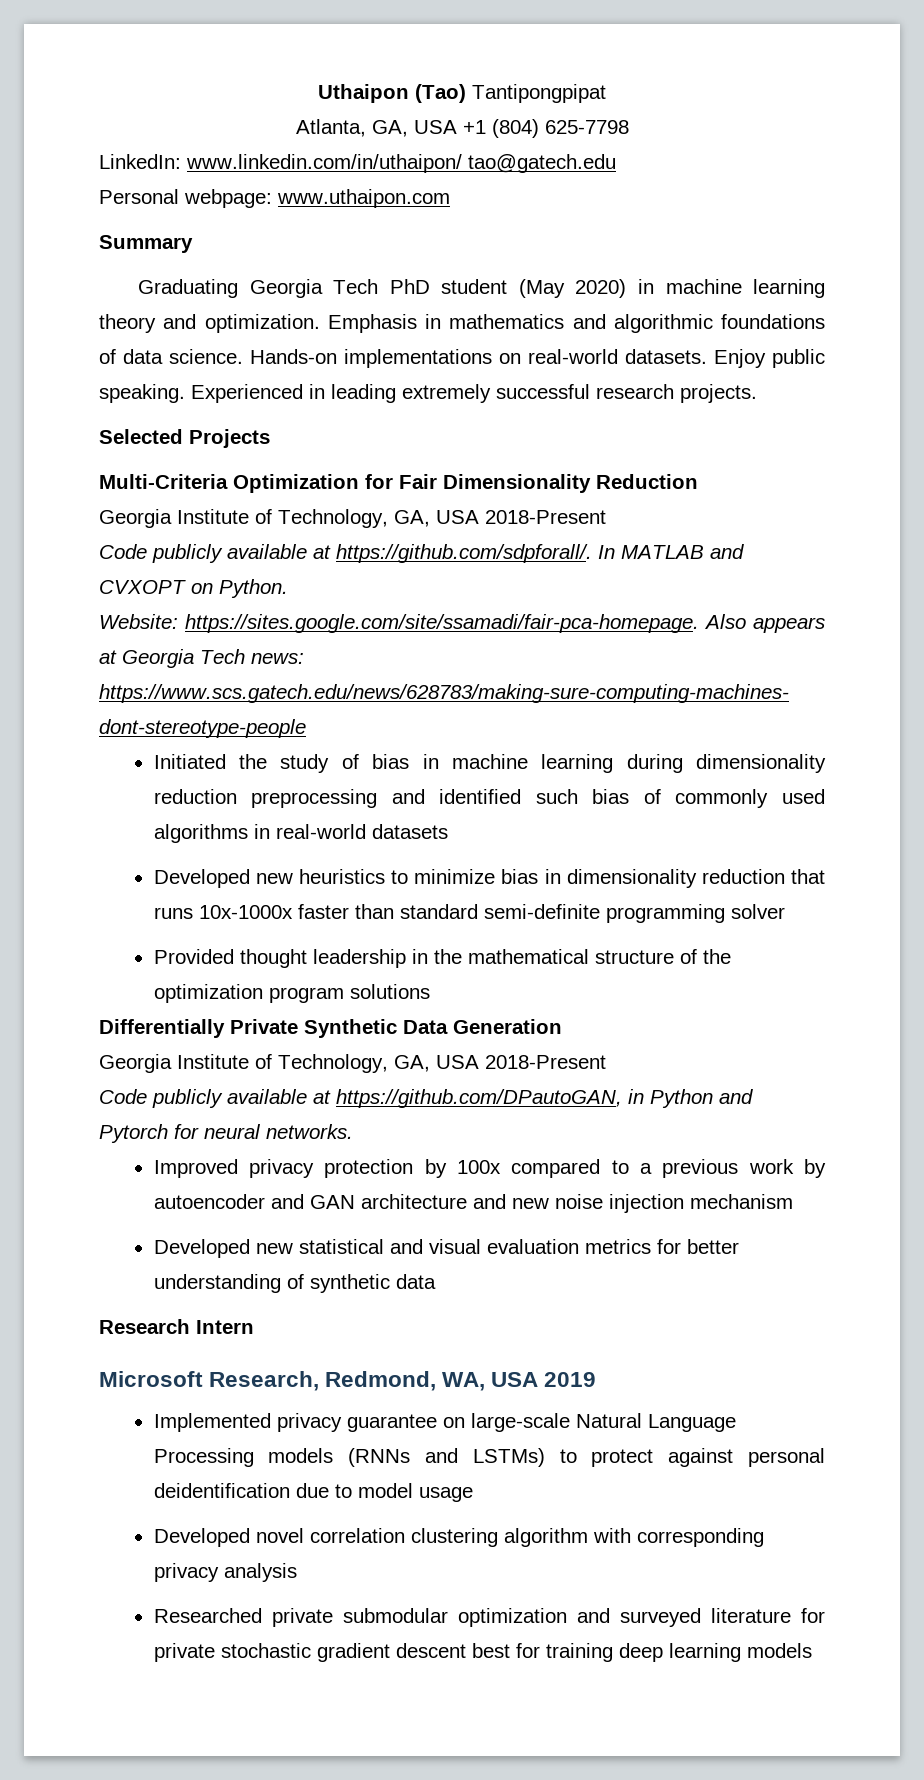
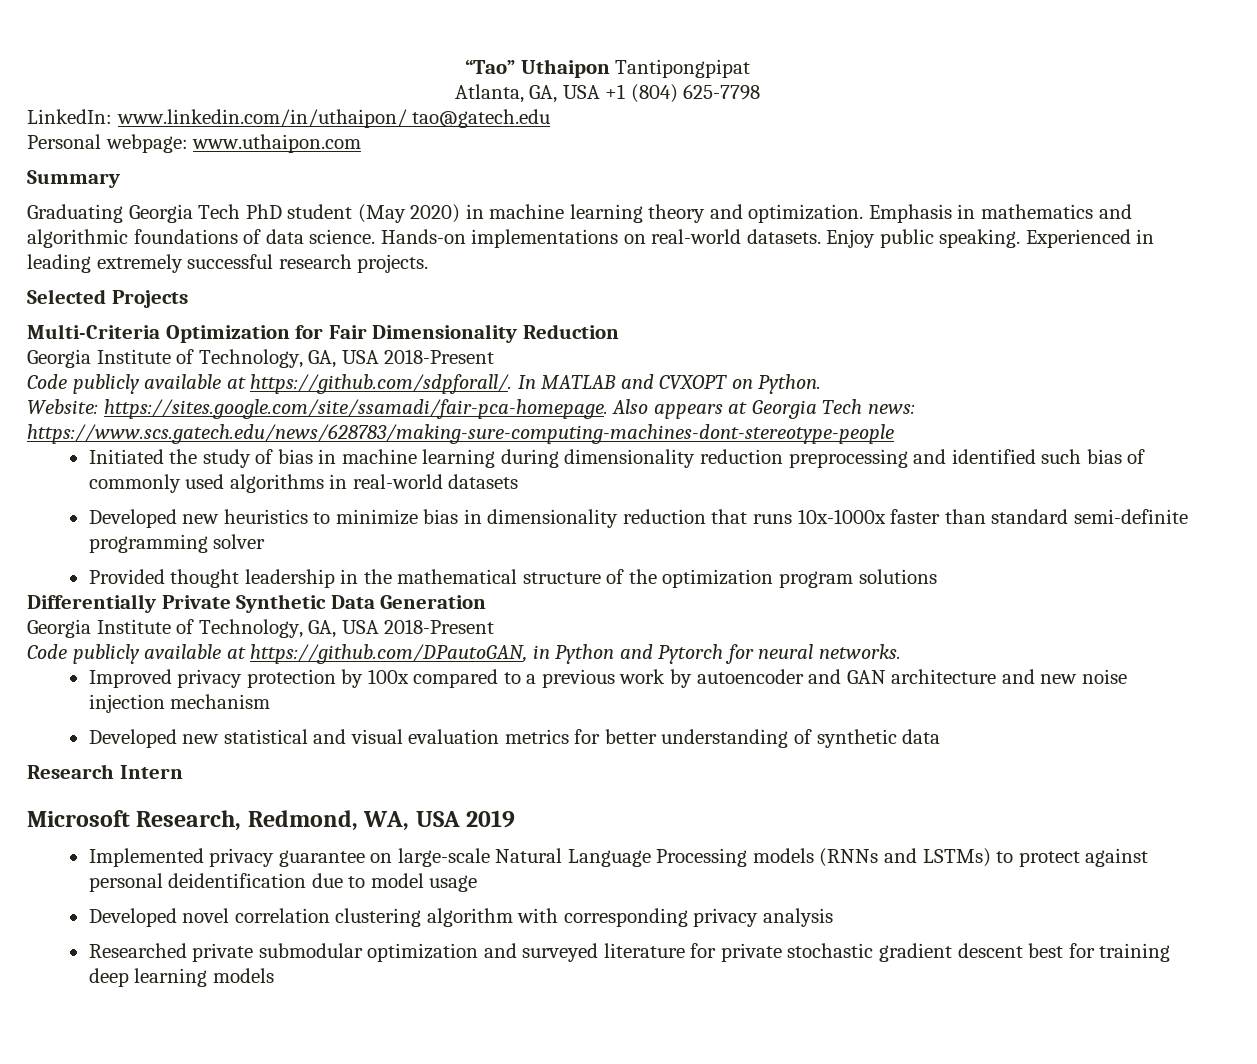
[318,84,466,103] Uthaipon (Tao) -> [464,59,610,78] “Tao” Uthaipon

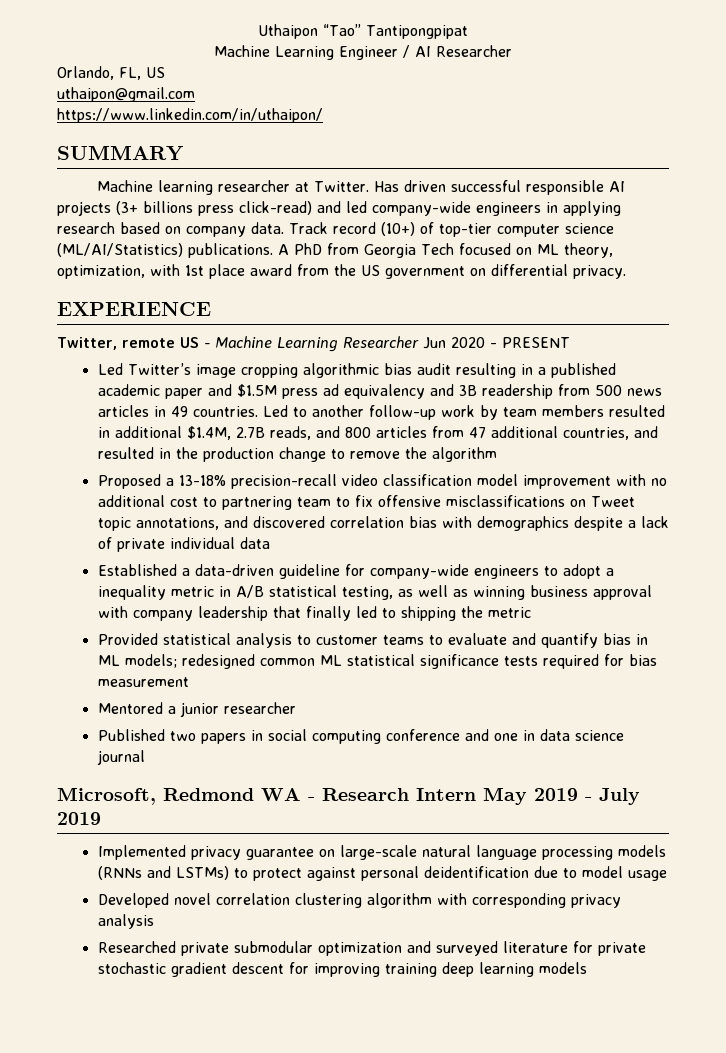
[464,59,610,78] “Tao” Uthaipon -> [258,24,362,39] Uthaipon “Tao”
[454,84,761,103] [27,109,551,128] [27,134,362,153] [27,170,120,188] [27,204,1132,223] [27,229,1155,248] [27,254,429,273] [27,289,188,308] [27,324,619,343] [27,349,495,368] [27,374,822,394] [27,399,915,419] [27,424,894,444] [88,449,1146,468] [88,474,519,493] [88,509,1188,528] [88,534,266,553] [88,569,937,588] [27,594,487,613] [27,619,495,638] [27,644,901,664] [88,669,1127,688] [88,694,271,713] [88,729,941,748] [27,764,183,779] [27,810,460,831] Atlanta, GA, USA +1 (804) 625-7798 // LinkedIn: www.linkedin.com/in/uthaipon/ tao@gatech.edu // Personal webpage: www.uthaipon.com // Summary // Graduating Georgia Tech PhD student (May 2020) in machine learning theory and optimization. Emphasis in mathematics and algorithmic foundations of data science. Hands-on implementations on real-world datasets. Enjoy public speaking. Experienced in leading extremely successful research projects. // Selected Projects // Multi-Criteria Optimization for Fair Dimensionality Reduction // Georgia Institute of Technology, GA, USA 2018-Present // Code publicly available at https://github.com/sdpforall/. In MATLAB and CVXOPT on Python. // Website: https://sites.google.com/site/ssamadi/fair-pca-homepage. Also appears at Georgia Tech news: https://www.scs.gatech.edu/news/628783/making-sure-computing-machines-dont-stereotype-people // Initiated the study of bias in machine learning during dimensionality reduction preprocessing and identified such bias of commonly used algorithms in real-world datasets // Developed new heuristics to minimize bias in dimensionality reduction that runs 10x-1000x faster than standard semi-definite programming solver // Provided thought leadership in the mathematical structure of the optimization program solutions // Differentially Private Synthetic Data Generation // Georgia Institute of Technology, GA, USA 2018-Present // Code publicly available at https://github.com/DPautoGAN, in Python and Pytorch for neural networks. // Improved privacy protection by 100x compared to a previous work by autoencoder and GAN architecture and new noise injection mechanism // Developed new statistical and visual evaluation metrics for better understanding of synthetic data // Research Intern // Microsoft Research, Redmond, WA, USA -> [214,45,512,60] [57,66,165,80] [57,87,195,102] [57,108,323,123] [57,145,183,161] [96,180,625,195] [57,201,621,216] [57,222,614,237] [57,243,613,258] [57,264,626,279] [57,302,211,316] [57,336,570,352] [97,363,616,378] [97,384,662,399] [97,405,665,420] [97,426,658,440] [97,447,497,462] [97,474,667,489] [97,495,635,510] [97,516,669,531] [97,537,270,552] [97,564,614,579] [97,585,652,600] [97,606,531,621] [97,633,648,648] [97,654,657,669] [97,677,189,687] [97,702,296,717] [97,729,624,744] [96,750,145,765] [57,787,640,805] Machine Learning Engineer / AI Researcher // Orlando, FL, US // uthaipon@gmail.com // https://www.linkedin.com/in/uthaipon/ // SUMMARY // Machine learning researcher at Twitter. Has driven successful responsible AI projects (3+ billions press click-read) and led company-wide engineers in applying research based on company data. Track record (10+) of top-tier computer science (ML/AI/Statistics) publications. A PhD from Georgia Tech focused on ML theory, optimization, with 1st place award from the US government on differential privacy. // EXPERIENCE // Twitter, remote US - Machine Learning Researcher Jun 2020 - PRESENT // Led Twitter’s image cropping algorithmic bias audit resulting in a published academic paper and $1.5M press ad equivalency and 3B readership from 500 news articles in 49 countries. Led to another follow-up work by team members resulted in additional $1.4M, 2.7B reads, and 800 articles from 47 additional countries, and resulted in the production change to remove the algorithm // Proposed a 13-18% precision-recall video classification model improvement with no additional cost to partnering team to fix offensive misclassifications on Tweet topic annotations, and discovered correlation bias with demographics despite a lack of private individual data // Established a data-driven guideline for company-wide engineers to adopt a inequality metric in A/B statistical testing, as well as winning business approval with company leadership that finally led to shipping the metric // Provided statistical analysis to customer teams to evaluate and quantify bias in ML models; redesigned common ML statistical significance tests required for bias measurement // Mentored a junior researcher // Published two papers in social computing conference and one in data science journal // Microsoft, Redmond WA - Research Intern May 2019 - July
[495,848,748,867] Natural Language Processing -> [421,845,613,860] natural language processing
[1028,943,1095,958] best for -> [288,962,380,977] for improving

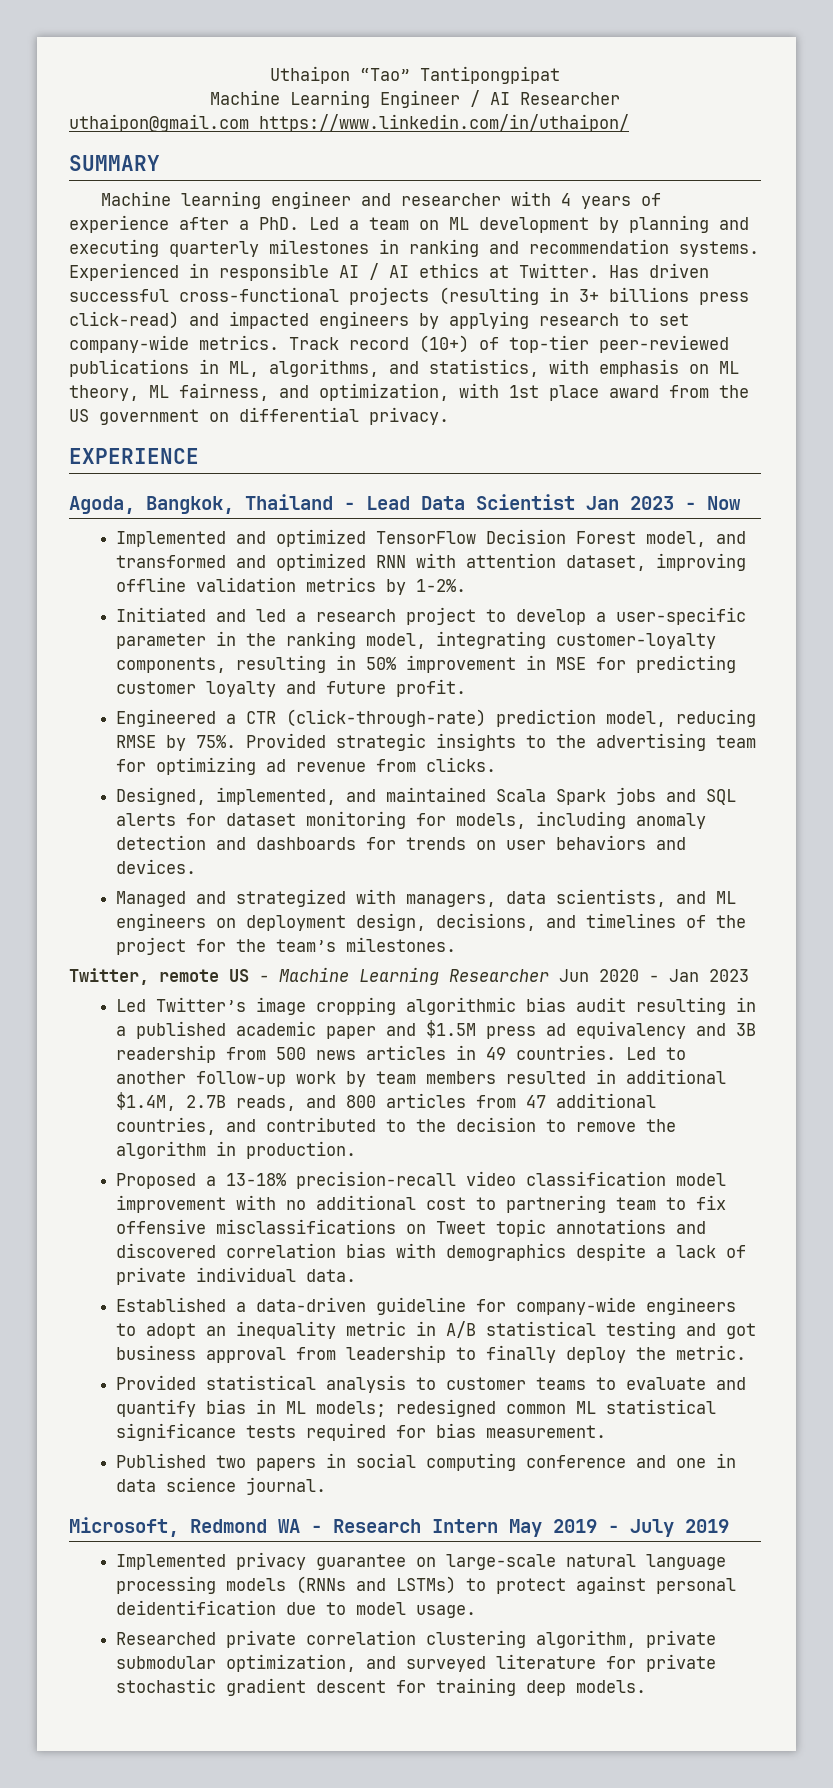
[57,66,165,80] // Orlando, FL, US -> (620, 98) none
(195, 94) // -> (249, 123) none
[217,180,290,192] researcher -> [270,191,661,209] [69,215,749,233] [69,239,759,257] [69,263,479,281] engineer and researcher with 4 years of experience after a PhD. Led a team on ML development by planning and executing quarterly milestones in ranking and recommendation systems. Experienced in responsible AI / AI ethics
[525,180,625,195] [57,201,621,216] [57,222,284,237] responsible AI projects (3+ billions press click-read) and led company-wide engineers in applying research based on company data. -> [179,287,749,305] [69,311,689,329] [69,335,279,353] cross-functional projects (resulting in 3+ billions press click-read) and impacted engineers by applying research to set company-wide metrics.
[496,223,614,237] [57,243,613,258] computer science (ML/AI/Statistics) publications. A PhD from Georgia Tech focused on ML theory, -> [599,335,729,353] [69,359,739,377] [69,383,309,401] peer-reviewed publications in ML, algorithms, and statistics, with emphasis on ML theory, ML fairness, and
(211, 309) none -> [69,494,741,514] [115,529,746,547] [115,553,746,571] [115,577,466,595] [115,607,746,625] [115,631,716,649] [115,655,736,673] [115,679,466,697] [115,709,756,727] [115,733,756,751] [115,757,496,775] [115,787,736,805] [115,811,706,829] [115,835,686,850] [115,859,196,874] [115,889,736,907] [115,913,746,931] [115,937,456,955] // Agoda, Bangkok, Thailand - Lead Data Scientist Jan 2023 - Now // Implemented and optimized TensorFlow Decision Forest model, and transformed and optimized RNN with attention dataset, improving offline validation metrics by 1-2%. // Initiated and led a research project to develop a user-specific parameter in the ranking model, integrating customer-loyalty components, resulting in 50% improvement in MSE for predicting customer loyalty and future profit. // Engineered a CTR (click-through-rate) prediction model, reducing RMSE by 75%. Provided strategic insights to the advertising team for optimizing ad revenue from clicks. // Designed, implemented, and maintained Scala Spark jobs and SQL alerts for dataset monitoring for models, including anomaly detection and dashboards for trends on user behaviors and devices. // Managed and strategized with managers, data scientists, and ML engineers on deployment design, decisions, and timelines of the project for the team’s milestones.
[501,337,570,348] PRESENT -> [669,969,749,982] Jan 2023
[97,447,326,462] resulted in the production change -> [265,1117,536,1132] contributed to the decision
(497, 454) none -> [215,1141,356,1159] in production.
[135,517,219,530] annotations, -> [555,1219,666,1234] annotations
[239,537,270,549] data -> [305,1269,356,1282] data.
[605,568,614,576] a -> [205,1326,226,1336] an
[341,585,652,600] [97,606,531,621] testing, as well as winning business approval with company leadership that finally led to shipping the metric -> [605,1321,756,1339] [115,1345,746,1363] testing and got business approval from leadership to finally deploy the metric.
[97,677,189,687] [97,702,296,717] measurement // Mentored a junior researcher -> [485,1425,606,1438] measurement.
[96,750,145,765] journal -> [245,1477,326,1495] journal.
[627,870,667,881] [97,893,621,908] [97,914,154,929] [97,941,402,956] usage // Developed novel correlation clustering algorithm with corresponding privacy analysis // Researched private submodular optimization -> [415,1605,476,1618] [115,1630,716,1648] [115,1654,356,1672] usage. // Researched private correlation clustering algorithm, private submodular optimization,
[313,963,380,977] improving -> (426, 1686) none
[478,962,587,977] learning models -> [575,1680,646,1693] models.

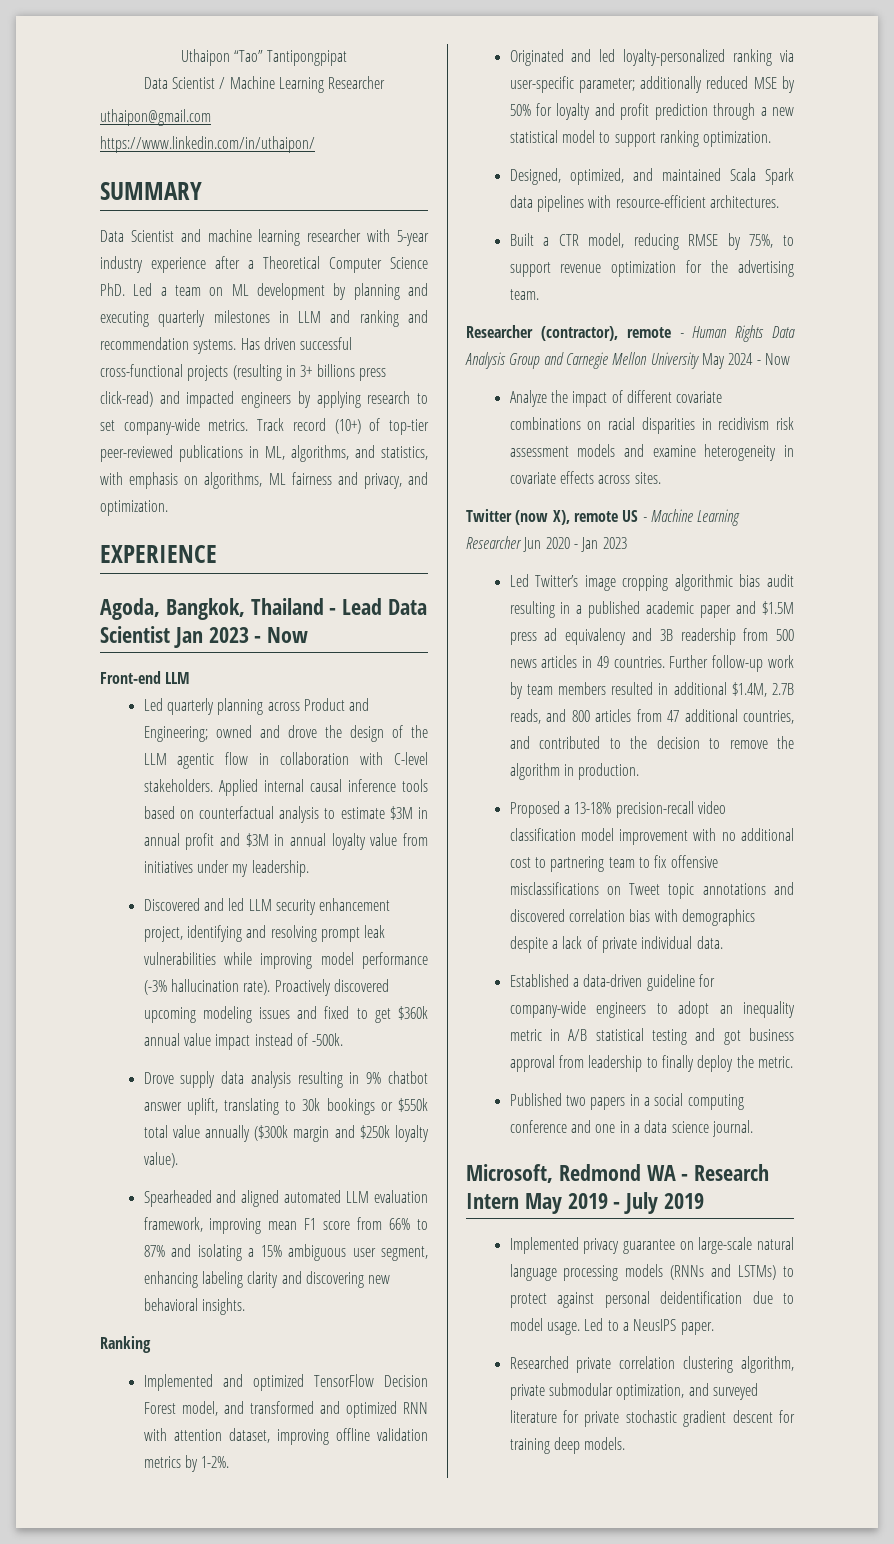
[210,90,510,108] Machine Learning Engineer / AI -> [143,76,324,93] Data Scientist / Machine Learning
[100,191,661,209] [69,215,249,233] Machine learning engineer and researcher with 4 years of experience after a -> [100,229,429,246] [100,256,428,273] Data Scientist and machine learning researcher with 5-year industry experience after a Theoretical Computer Science
(399, 246) none -> [298,310,351,323] LLM and
[69,263,599,281] Experienced in responsible AI / AI ethics at Twitter. -> (237, 346) none
[719,361,739,374] [69,383,749,401] [69,407,449,425] ML theory, ML fairness, and optimization, with 1st place award from the US government on differential privacy. -> [204,472,428,489] [100,500,168,516] algorithms, ML fairness and privacy, and optimization.
(741, 503) none -> [100,671,191,684] [143,698,370,715] [143,725,428,742] [143,752,428,769] [143,779,428,796] [143,806,428,823] [143,833,428,850] [143,860,309,877] [143,898,391,915] [143,925,386,942] [143,952,428,969] [143,979,389,996] [143,1006,428,1023] [143,1033,344,1050] [143,1071,428,1088] [143,1098,428,1115] [143,1125,429,1142] [143,1152,178,1168] [143,1190,428,1207] [143,1217,428,1234] [143,1244,428,1261] [143,1271,391,1288] [143,1298,245,1315] [100,1336,151,1353] // Front-end LLM // Led quarterly planning across Product and Engineering; owned and drove the design of the LLM agentic flow in collaboration with C-level stakeholders. Applied internal causal inference tools based on counterfactual analysis to estimate $3M in annual profit and $3M in annual loyalty value from initiatives under my leadership. // Discovered and led LLM security enhancement project, identifying and resolving prompt leak vulnerabilities while improving model performance (-3% hallucination rate). Proactively discovered upcoming modeling issues and fixed to get $360k annual value impact instead of -500k. // Drove supply data analysis resulting in 9% chatbot answer uplift, translating to 30k bookings or $550k total value annually ($300k margin and $250k loyalty value). // Spearheaded and aligned automated LLM evaluation framework, improving mean F1 score from 66% to 87% and isolating a 15% ambiguous user segment, enhancing labeling clarity and discovering new behavioral insights. // Ranking
[115,607,746,625] [115,631,716,649] [115,655,736,673] [115,679,466,697] [115,709,756,727] [115,733,756,751] [115,757,496,775] [115,787,736,805] [115,811,706,829] [115,835,686,850] [115,859,196,874] [115,889,736,907] [115,913,746,931] [115,937,456,955] [69,968,149,985] Initiated and led a research project to develop a user-specific parameter in the ranking model, integrating customer-loyalty components, resulting in 50% improvement in MSE for predicting customer loyalty and future profit. // Engineered a CTR (click-through-rate) prediction model, reducing RMSE by 75%. Provided strategic insights to the advertising team for optimizing ad revenue from clicks. // Designed, implemented, and maintained Scala Spark jobs and SQL alerts for dataset monitoring for models, including anomaly detection and dashboards for trends on user behaviors and devices. // Managed and strategized with managers, data scientists, and ML engineers on deployment design, decisions, and timelines of the project for the team’s milestones. // Twitter, -> [509,49,794,66] [509,76,795,93] [509,103,794,120] [509,130,772,147] [509,168,794,185] [509,195,779,212] [509,233,794,250] [509,260,794,277] [509,289,539,300] [466,325,795,342] [465,352,790,369] [509,390,723,407] [509,417,794,434] [509,444,794,461] [509,471,661,484] [466,509,570,525] Originated and led loyalty-personalized ranking via user-specific parameter; additionally reduced MSE by 50% for loyalty and profit prediction through a new statistical model to support ranking optimization. // Designed, optimized, and maintained Scala Spark data pipelines with resource-efficient architectures. // Built a CTR model, reducing RMSE by 75%, to support revenue optimization for the advertising team. // Researcher (contractor), remote - Human Rights Data Analysis Group and Carnegie Mellon University May 2024 - Now // Analyze the impact of different covariate combinations on racial disparities in recidivism risk assessment models and examine heterogeneity in covariate effects across sites. // Twitter (now X),
[625,1047,686,1060] [115,1071,186,1084] Led to another -> [669,655,709,668] Further
[115,1375,746,1393] [115,1399,716,1417] [115,1423,606,1441] // Provided statistical analysis to customer teams to evaluate and quantify bias in ML models; redesigned common ML statistical significance tests required for bias measurement. -> (793, 1062) none
(346, 1460) none -> [643,1097,650,1106] a
(736, 1460) none -> [633,1124,640,1133] a
(476, 1611) none -> [584,1318,714,1335] Led to a NeusIPS paper.

